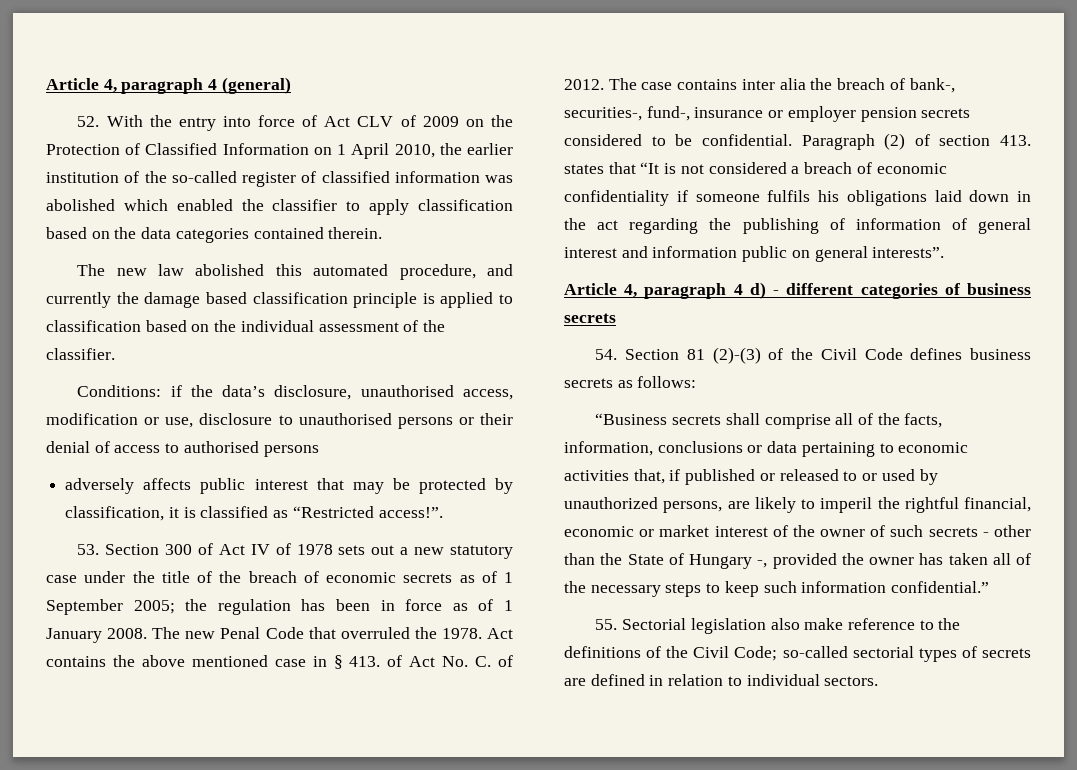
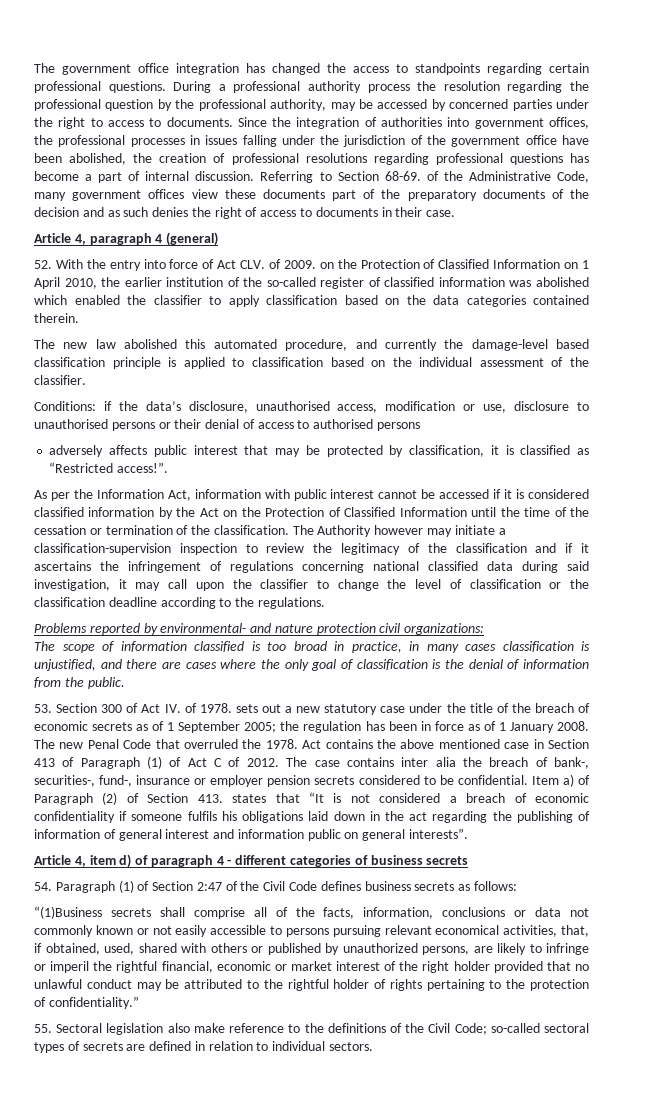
(46, 84) none -> [34,63,589,75] [34,81,590,93] [34,99,590,111] [34,117,590,129] [34,135,590,147] [34,153,590,165] [34,171,590,183] [34,189,589,201] [34,207,456,219] The government office integration has changed the access to standpoints regarding certain professional questions. During a professional authority process the resolution regarding the professional question by the professional authority, may be accessed by concerned parties under the right to access to documents. Since the integration of authorities into government offices, the professional processes in issues falling under the jurisdiction of the government office have been abolished, the creation of professional resolutions regarding professional questions has become a part of internal discussion. Referring to Section 68-69. of the Administrative Code, many government offices view these documents part of the preparatory documents of the decision and as such denies the right of access to documents in their case. //
[357,115,459,127] CLV of 2009 -> [240,259,316,269] CLV. of 2009.
[144,292,201,308] damage -> [471,339,548,351] damage-level
(443, 512) none -> [34,489,589,501] [34,507,589,519] [34,525,506,537] [34,543,589,555] [34,561,589,573] [34,579,589,591] [34,597,325,609] [34,623,485,635] [34,641,590,653] [34,659,590,671] [34,677,125,689] // As per the Information Act, information with public interest cannot be accessed if it is considered classified information by the Act on the Protection of Classified Information until the time of the cessation or termination of the classification. The Authority however may initiate a classification-supervision inspection to review the legitimacy of the classification and if it ascertains the infringement of regulations concerning national classified data during said investigation, it may call upon the classifier to change the level of classification or the classification deadline according to the regulations. // Problems reported by environmental- and nature protection civil organizations: // The scope of information classified is too broad in practice, in many cases classification is unjustified, and there are cases where the only goal of classification is the denial of information from the public.
[250,543,333,555] IV of 1978 -> [164,703,232,713] IV. of 1978.
[333,655,492,669] § 413. of Act No. C. -> [547,739,589,749] [34,756,223,769] Section 413 of Paragraph (1) of Act C
(792, 140) none -> [531,774,591,787] Item a) of
[939,135,991,146] section -> [147,793,189,803] Section
[644,282,766,299] paragraph 4 d) -> [89,854,224,868] item d) of paragraph 4
[625,347,761,364] Section 81 (2)-(3) -> [55,880,222,893] Paragraph (1) of Section 2:47
[595,413,668,425] “Business -> [34,906,102,919] “(1)Business
[801,442,969,457] [564,469,915,485] pertaining to economic activities that, if published or released to or used -> [570,908,590,917] [34,925,589,937] [34,943,321,955] not commonly known or not easily accessible to persons pursuing relevant economical activities, that, if obtained, used, shared with others or published
(815, 504) none -> [546,943,589,955] [34,964,46,971] infringe or
[820,525,1031,537] [564,553,1031,569] [564,581,990,597] owner of such secrets - other than the State of Hungary -, provided the owner has taken all of the necessary steps to keep such information confidential.” -> [422,961,589,973] [34,979,589,991] [34,996,139,1009] right holder provided that no unlawful conduct may be attributed to the rightful holder of rights pertaining to the protection of confidentiality.”
[622,618,687,630] Sectorial -> [56,1023,103,1033] Sectoral
[852,646,914,658] sectorial -> [544,1023,590,1033] sectoral

